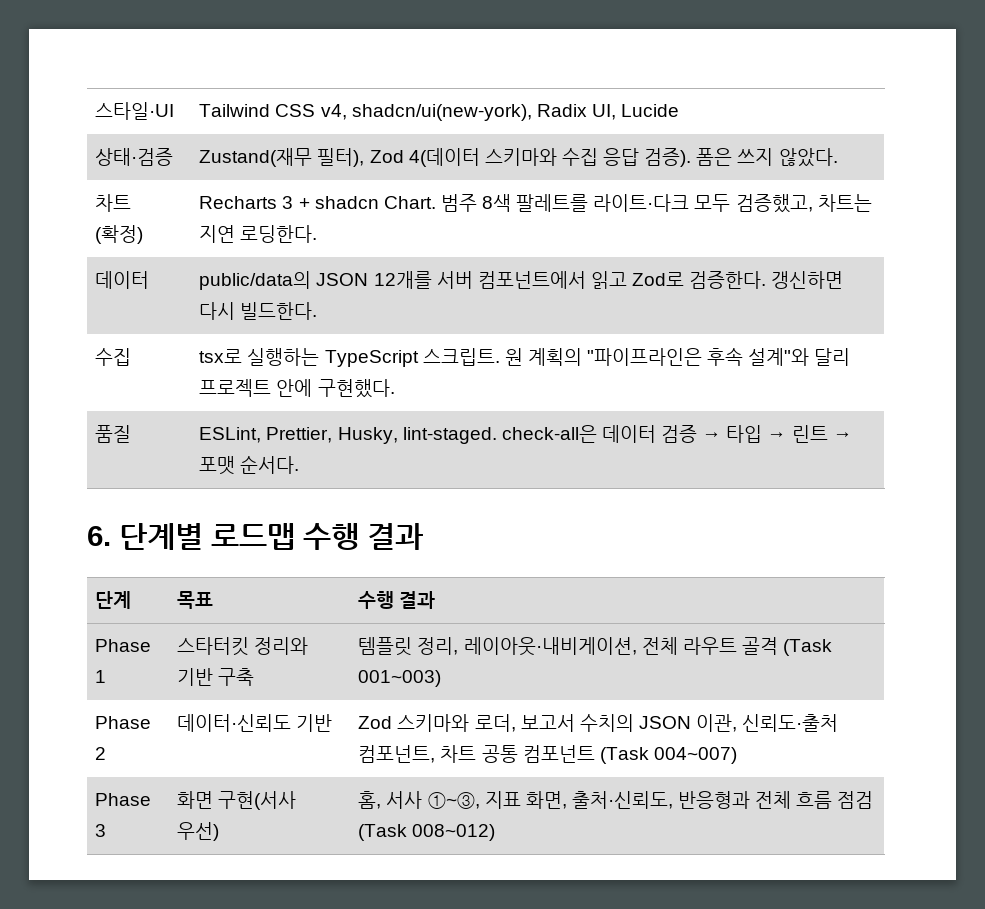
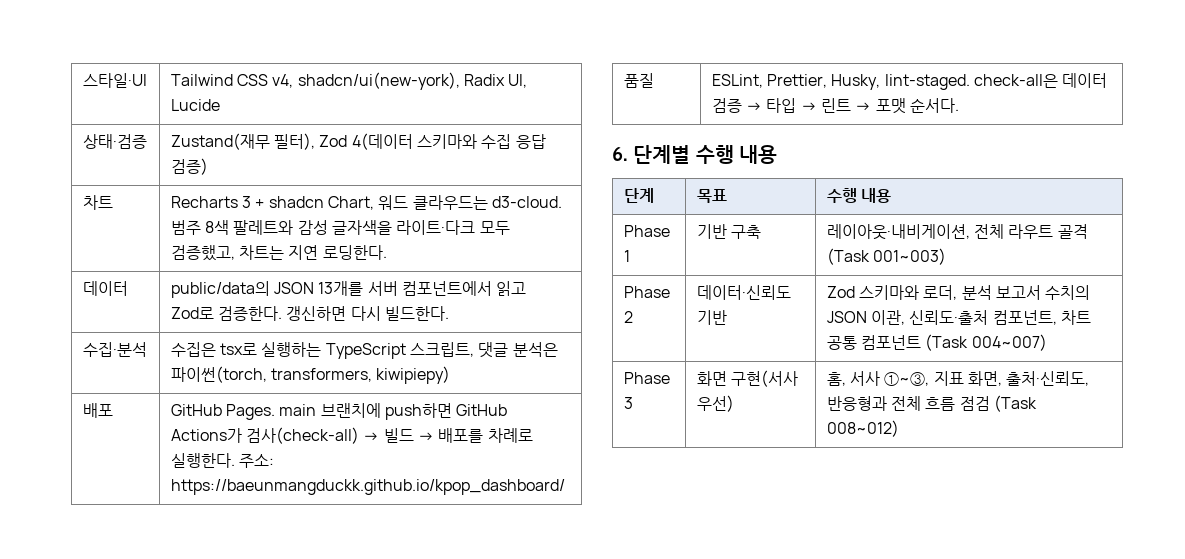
[644,148,838,167] [95,194,132,212] [95,225,144,244] 검증). 폼은 쓰지 않았다. // 차트 (확정) -> [170,158,208,175] [82,195,113,210] 검증) // 차트
[383,194,589,212] Chart. 범주 8색 팔레트를 -> [328,195,563,210] [170,220,393,235] Chart, 워드 클라우드는 d3-cloud. 범주 8색 팔레트와 감성 글자색을
[373,271,432,289] 12개를 -> [318,281,364,296] 13개를
[95,348,132,366] 수집 | -> [82,342,147,357] [170,342,216,357] 수집·분석 | 수집은
[422,347,851,366] [199,379,395,398] 스크립트. 원 계획의 "파이프라인은 후속 설계"와 달리 프로젝트 안에 구현했다. -> [410,342,558,358] [170,366,451,384] [82,403,113,418] [170,403,508,420] [170,427,533,444] [170,453,275,468] [170,479,565,495] 스크립트, 댓글 분석은 파이썬(torch, transformers, kiwipiepy) // 배포 | GitHub Pages. main 브랜치에 push하면 GitHub Actions가 검사(check-all) → 빌드 → 배포를 차례로 실행한다. 주소: https://baeunmangduckk.github.io/kpop_dashboard/
[211,523,423,550] 로드맵 수행 결과 -> [695,145,777,164] 수행 내용
[399,591,436,609] 결과 -> [861,188,892,203] 내용
[177,637,309,656] 스타터킷 정리와 -> (630, 256) none
[358,637,459,656] 템플릿 정리, -> (762, 232) none
(516, 723) none -> [961,285,992,300] 분석

